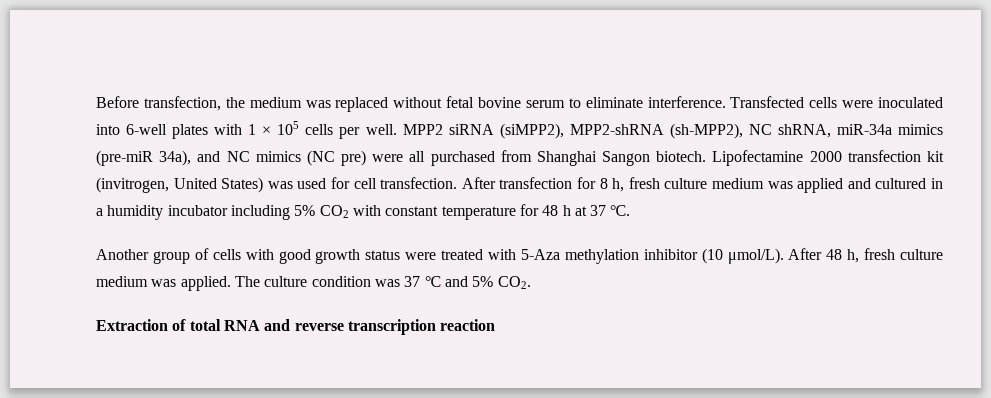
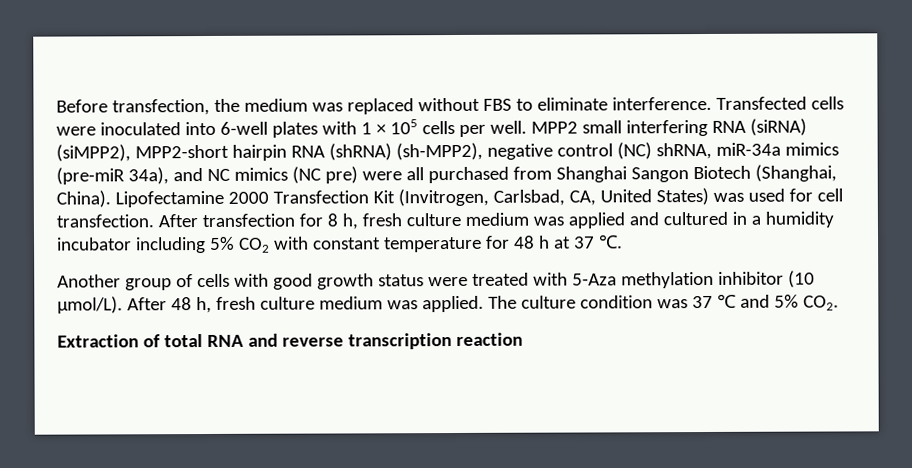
[446,96,565,108] fetal bovine serum -> [482,98,512,111] FBS
[448,123,772,139] siRNA (siMPP2), MPP2-shRNA (sh-MPP2), NC -> [581,118,807,137] [56,142,652,162] small interfering RNA (siRNA) (siMPP2), MPP2-short hairpin RNA (shRNA) (sh-MPP2), negative control (NC)
[656,150,944,166] [96,177,169,193] biotech. Lipofectamine 2000 transfection kit (invitrogen, -> [692,164,837,182] [56,188,596,208] Biotech (Shanghai, China). Lipofectamine 2000 Transfection Kit (Invitrogen, Carlsbad, CA,

